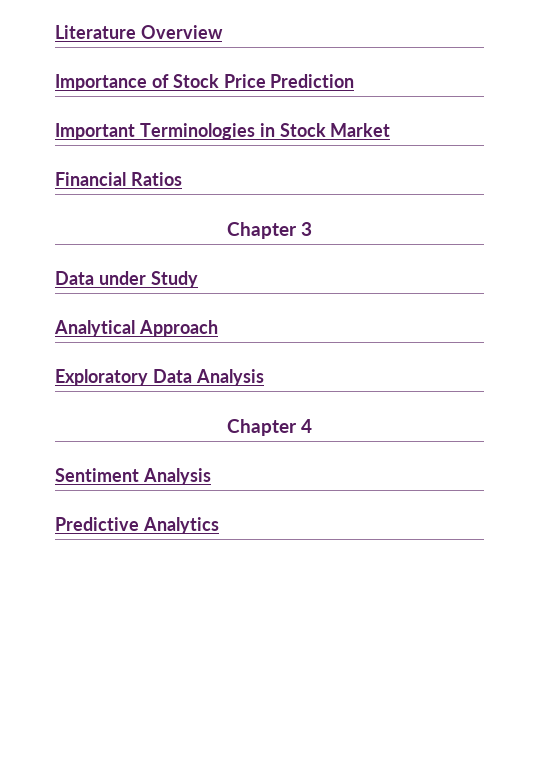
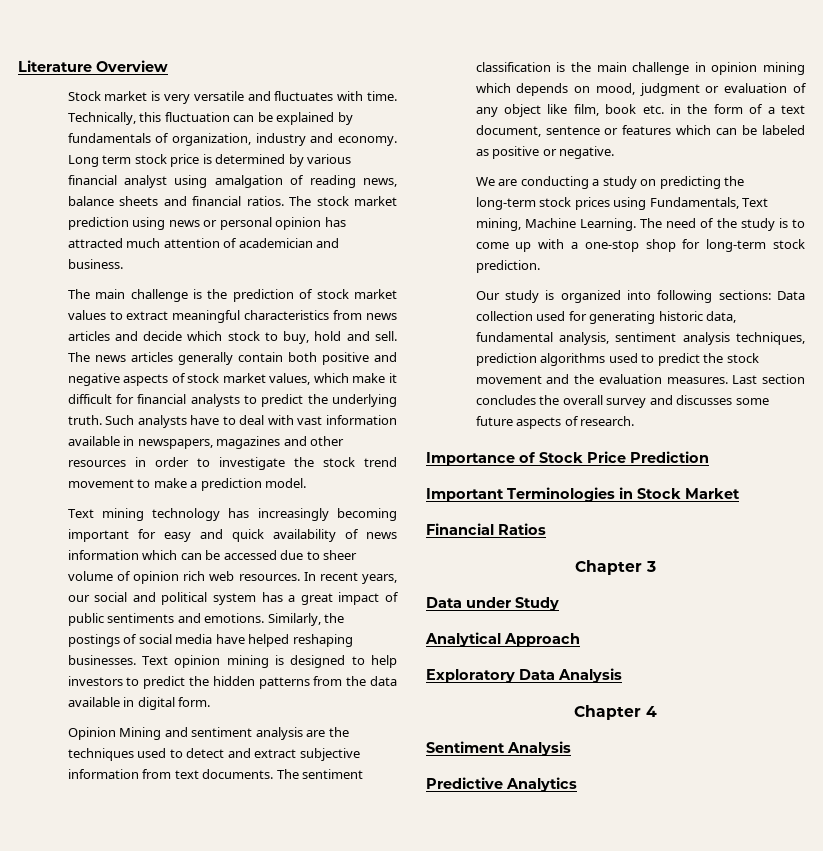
(223, 32) none -> [67,91,398,104] [67,112,353,125] [67,133,397,146] [67,154,352,167] [67,175,398,188] [67,196,397,206] [67,217,346,230] [67,238,340,248] [67,259,123,269] [67,289,398,302] [67,310,397,323] [67,331,397,344] [67,352,397,365] [67,373,398,386] [67,394,397,407] [67,415,398,428] [67,436,345,449] [67,457,397,470] [67,478,307,491] [67,508,397,521] [67,529,397,542] [67,550,358,560] [67,571,398,584] [67,592,400,605] [67,613,345,626] [67,634,353,647] [67,655,397,668] [67,676,398,689] [67,697,211,710] [67,727,349,740] [67,748,360,761] [67,769,364,779] [475,62,805,75] [475,83,807,96] [475,104,805,117] [475,125,805,137] [475,146,615,159] [475,176,745,189] [475,197,769,210] [475,218,805,231] [475,239,805,252] [475,260,540,273] [475,290,805,303] [475,311,737,324] [475,332,805,345] [475,353,759,366] [475,374,805,384] [475,395,769,408] [475,416,635,429] // Stock market is very versatile and fluctuates with time. Technically, this fluctuation can be explained by fundamentals of organization, industry and economy. Long term stock price is determined by various financial analyst using amalgation of reading news, balance sheets and financial ratios. The stock market prediction using news or personal opinion has attracted much attention of academician and business. // The main challenge is the prediction of stock market values to extract meaningful characteristics from news articles and decide which stock to buy, hold and sell. The news articles generally contain both positive and negative aspects of stock market values, which make it difficult for financial analysts to predict the underlying truth. Such analysts have to deal with vast information available in newspapers, magazines and other resources in order to investigate the stock trend movement to make a prediction model. // Text mining technology has increasingly becoming important for easy and quick availability of news information which can be accessed due to sheer volume of opinion rich web resources. In recent years, our social and political system has a great impact of public sentiments and emotions. Similarly, the postings of social media have helped reshaping businesses. Text opinion mining is designed to help investors to predict the hidden patterns from the data available in digital form. // Opinion Mining and sentiment analysis are the techniques used to detect and extract subjective information from text documents. The sentiment classification is the main challenge in opinion mining which depends on mood, judgment or evaluation of any object like film, book etc. in the form of a text document, sentence or features which can be labeled as positive or negative. // We are conducting a study on predicting the long-term stock prices using Fundamentals, Text mining, Machine Learning. The need of the study is to come up with a one-stop shop for long-term stock prediction. // Our study is organized into following sections: Data collection used for generating historic data, fundamental analysis, sentiment analysis techniques, prediction algorithms used to predict the stock movement and the evaluation measures. Last section concludes the overall survey and discusses some future aspects of research.

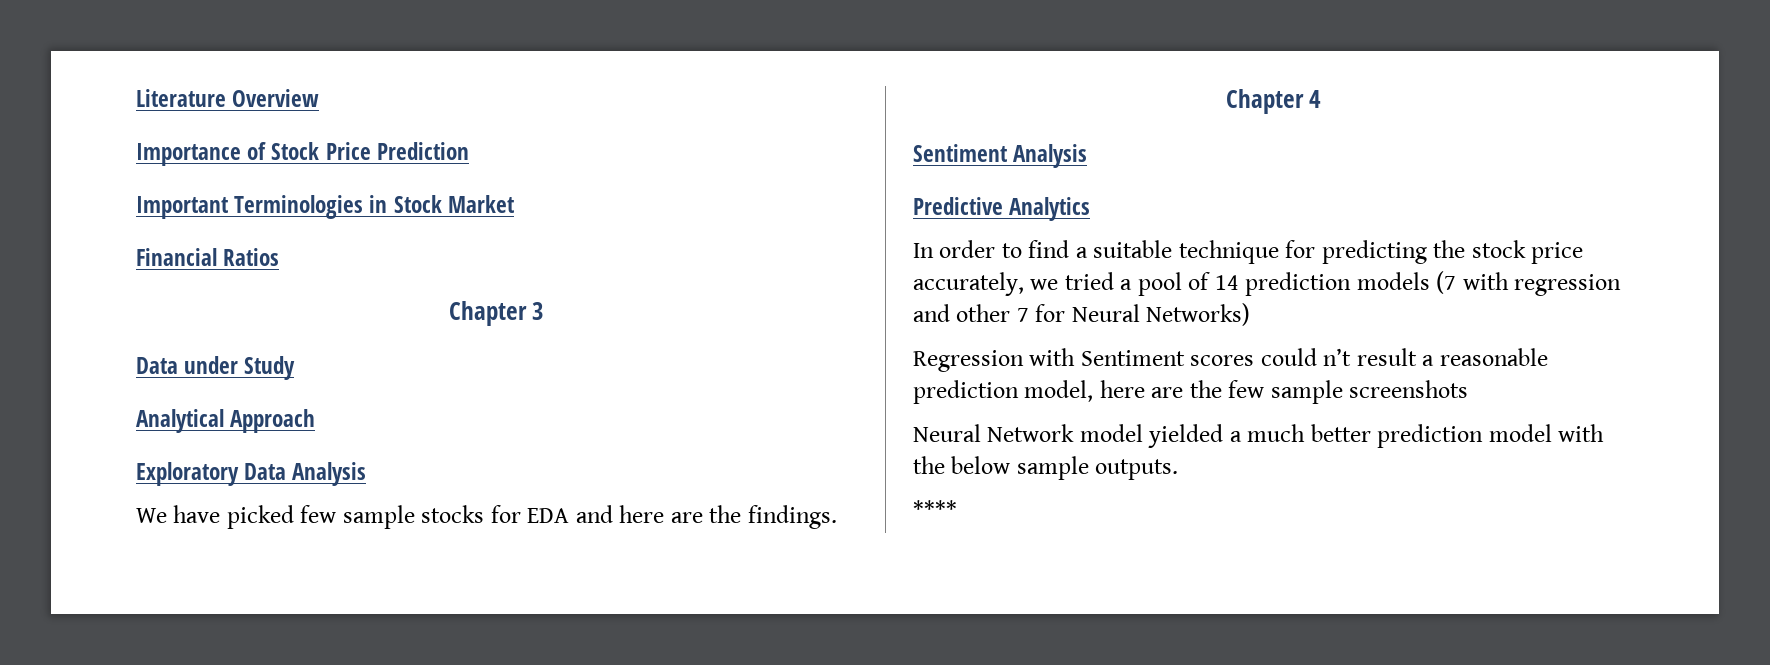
[67,91,398,104] [67,112,353,125] [67,133,397,146] [67,154,352,167] [67,175,398,188] [67,196,397,206] [67,217,346,230] [67,238,340,248] [67,259,123,269] [67,289,398,302] [67,310,397,323] [67,331,397,344] [67,352,397,365] [67,373,398,386] [67,394,397,407] [67,415,398,428] [67,436,345,449] [67,457,397,470] [67,478,307,491] [67,508,397,521] [67,529,397,542] [67,550,358,560] [67,571,398,584] [67,592,400,605] [67,613,345,626] [67,634,353,647] [67,655,397,668] [67,676,398,689] [67,697,211,710] [67,727,349,740] [67,748,360,761] [67,769,364,779] [475,62,805,75] [475,83,807,96] [475,104,805,117] [475,125,805,137] [475,146,615,159] [475,176,745,189] [475,197,769,210] [475,218,805,231] [475,239,805,252] [475,260,540,273] [475,290,805,303] [475,311,737,324] [475,332,805,345] [475,353,759,366] [475,374,805,384] [475,395,769,408] [475,416,635,429] // Stock market is very versatile and fluctuates with time. Technically, this fluctuation can be explained by fundamentals of organization, industry and economy. Long term stock price is determined by various financial analyst using amalgation of reading news, balance sheets and financial ratios. The stock market prediction using news or personal opinion has attracted much attention of academician and business. // The main challenge is the prediction of stock market values to extract meaningful characteristics from news articles and decide which stock to buy, hold and sell. The news articles generally contain both positive and negative aspects of stock market values, which make it difficult for financial analysts to predict the underlying truth. Such analysts have to deal with vast information available in newspapers, magazines and other resources in order to investigate the stock trend movement to make a prediction model. // Text mining technology has increasingly becoming important for easy and quick availability of news information which can be accessed due to sheer volume of opinion rich web resources. In recent years, our social and political system has a great impact of public sentiments and emotions. Similarly, the postings of social media have helped reshaping businesses. Text opinion mining is designed to help investors to predict the hidden patterns from the data available in digital form. // Opinion Mining and sentiment analysis are the techniques used to detect and extract subjective information from text documents. The sentiment classification is the main challenge in opinion mining which depends on mood, judgment or evaluation of any object like film, book etc. in the form of a text document, sentence or features which can be labeled as positive or negative. // We are conducting a study on predicting the long-term stock prices using Fundamentals, Text mining, Machine Learning. The need of the study is to come up with a one-stop shop for long-term stock prediction. // Our study is organized into following sections: Data collection used for generating historic data, fundamental analysis, sentiment analysis techniques, prediction algorithms used to predict the stock movement and the evaluation measures. Last section concludes the overall survey and discusses some future aspects of research. -> (320, 98) none
(622, 675) none -> [136,505,837,529] // We have picked few sample stocks for EDA and here are the findings.
(577, 784) none -> [913,240,1584,264] [913,271,1622,296] [913,303,1251,326] [913,348,1548,372] [913,380,1469,404] [913,424,1605,448] [913,456,1179,480] [913,500,957,518] // In order to find a suitable technique for predicting the stock price accurately, we tried a pool of 14 prediction models (7 with regression and other 7 for Neural Networks) // Regression with Sentiment scores could n’t result a reasonable prediction model, here are the few sample screenshots // Neural Network model yielded a much better prediction model with the below sample outputs. // ****

